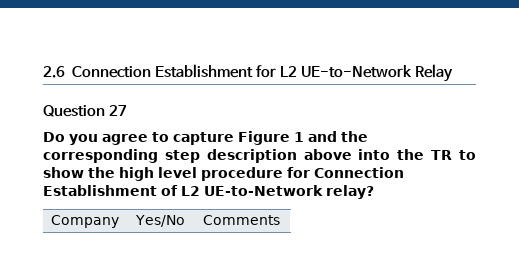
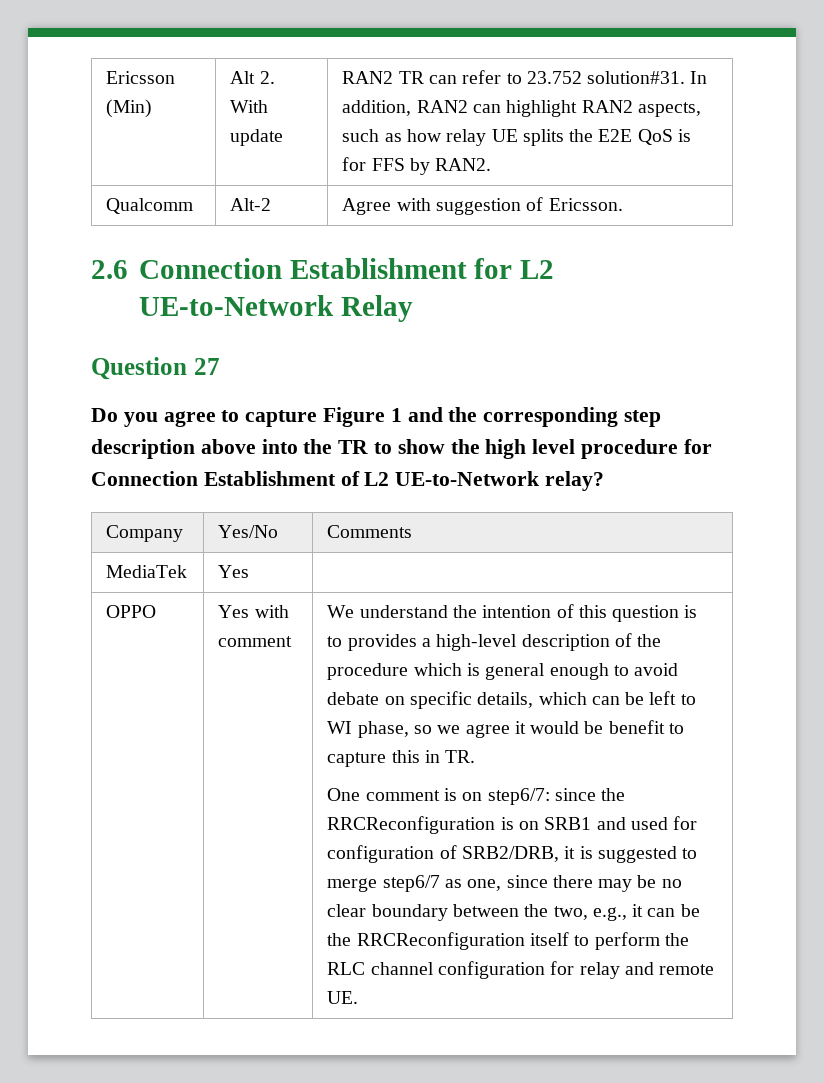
(43, 72) none -> [106,71,176,84] [106,99,153,118] [230,71,275,84] [230,100,269,113] [230,129,284,146] [342,70,708,84] [342,100,701,117] [342,129,691,146] [342,157,492,175] [106,198,194,214] [230,198,272,211] [342,197,623,215] Ericsson (Min) | Alt 2. With update | RAN2 TR can refer to 23.752 solution#31. In addition, RAN2 can highlight RAN2 aspects, such as how relay UE splits the E2E QoS is for FFS by RAN2. // Qualcomm | Alt-2 | Agree with suggestion of Ericsson. //
(281, 220) none -> [106,565,188,578] [218,565,250,578] [106,605,157,618] [218,605,289,618] [218,636,293,647] [327,604,698,622] [327,633,662,651] [327,663,679,680] [327,691,696,709] [327,720,684,738] [327,750,476,767] [327,788,626,805] [327,816,698,834] [327,845,698,863] [327,875,682,892] [327,904,700,921] [327,932,689,950] [327,961,715,979] [327,991,359,1004] // MediaTek | Yes | // OPPO | Yes with comment | We understand the intention of this question is to provides a high-level description of the procedure which is general enough to avoid debate on specific details, which can be left to WI phase, so we agree it would be benefit to capture this in TR. // One comment is on step6/7: since the RRCReconfiguration is on SRB1 and used for configuration of SRB2/DRB, it is suggested to merge step6/7 as one, since there may be no clear boundary between the two, e.g., it can be the RRCReconfiguration itself to perform the RLC channel configuration for relay and remote UE.

